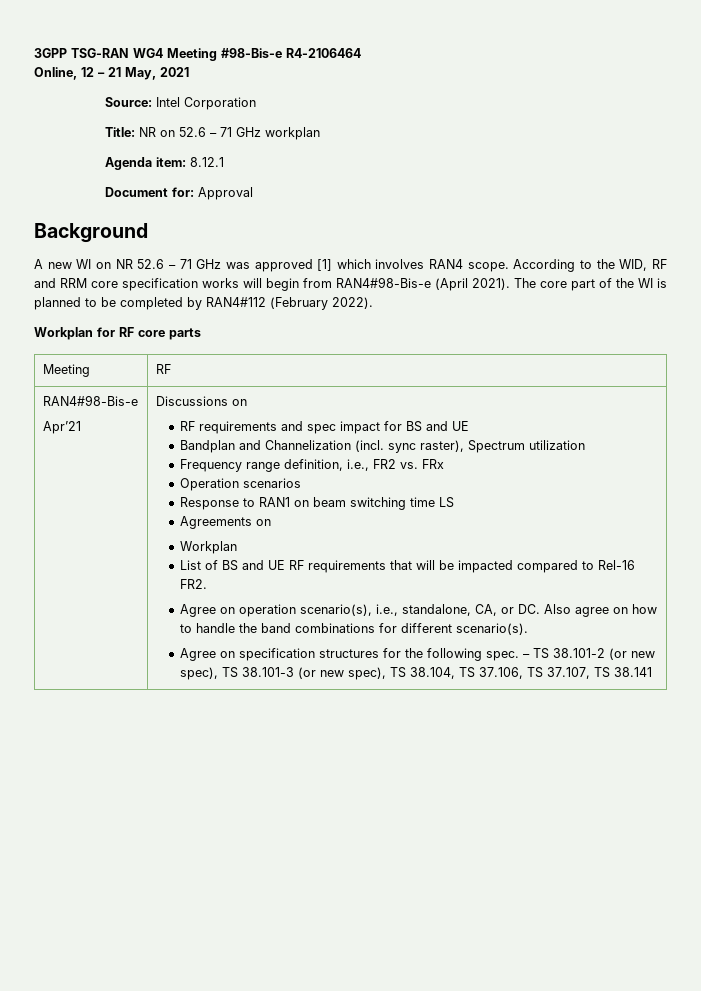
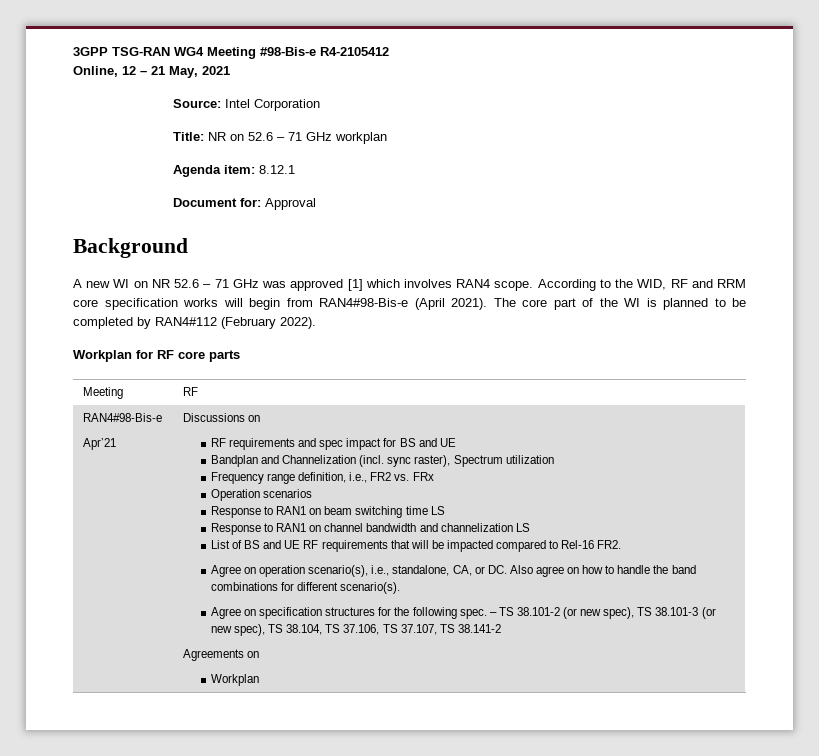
[286,48,361,58] R4-2106464 -> [320,47,389,56] R4-2105412
[180,516,272,529] [180,541,238,554] Agreements on // Workplan -> [210,523,530,535] Response to RAN1 on channel bandwidth and channelization LS
[614,667,653,677] 38.141 -> [457,624,501,633] [183,649,260,661] [210,674,259,686] 38.141-2 // Agreements on // Workplan

